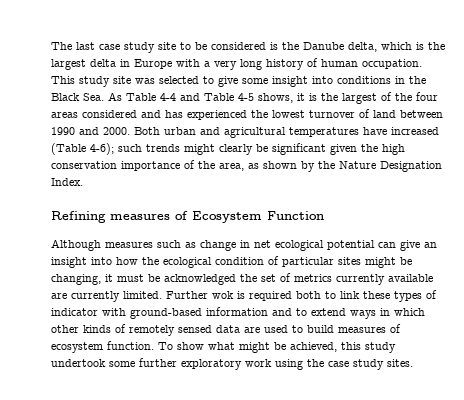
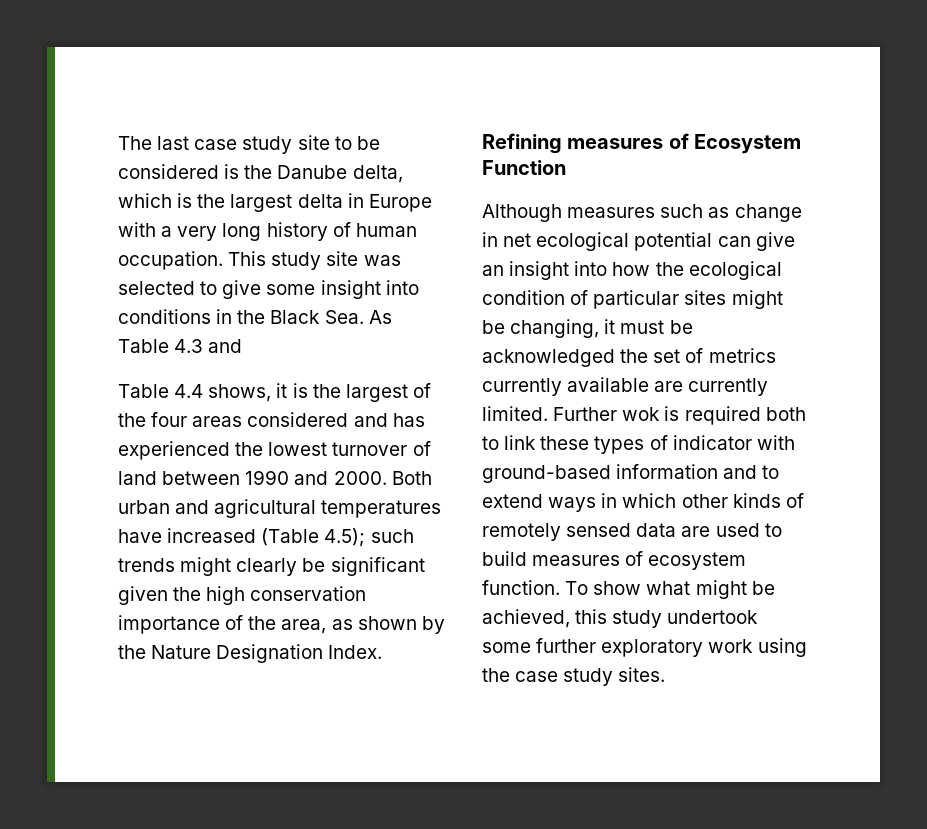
[160,93,254,101] 4-4 and Table 4-5 -> [174,339,243,353] [118,384,204,398] 4.3 and // Table 4.4
[90,143,114,155] 4-6); -> [324,528,366,547] 4.5);

